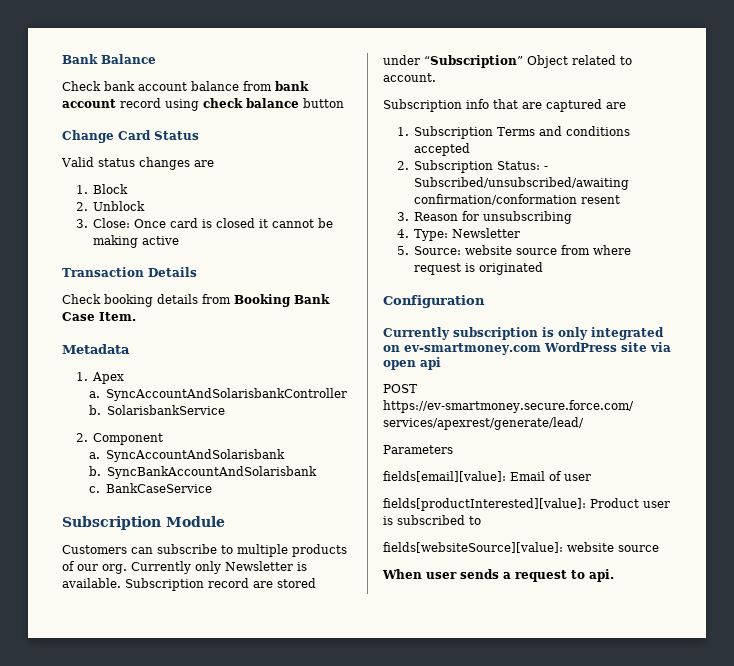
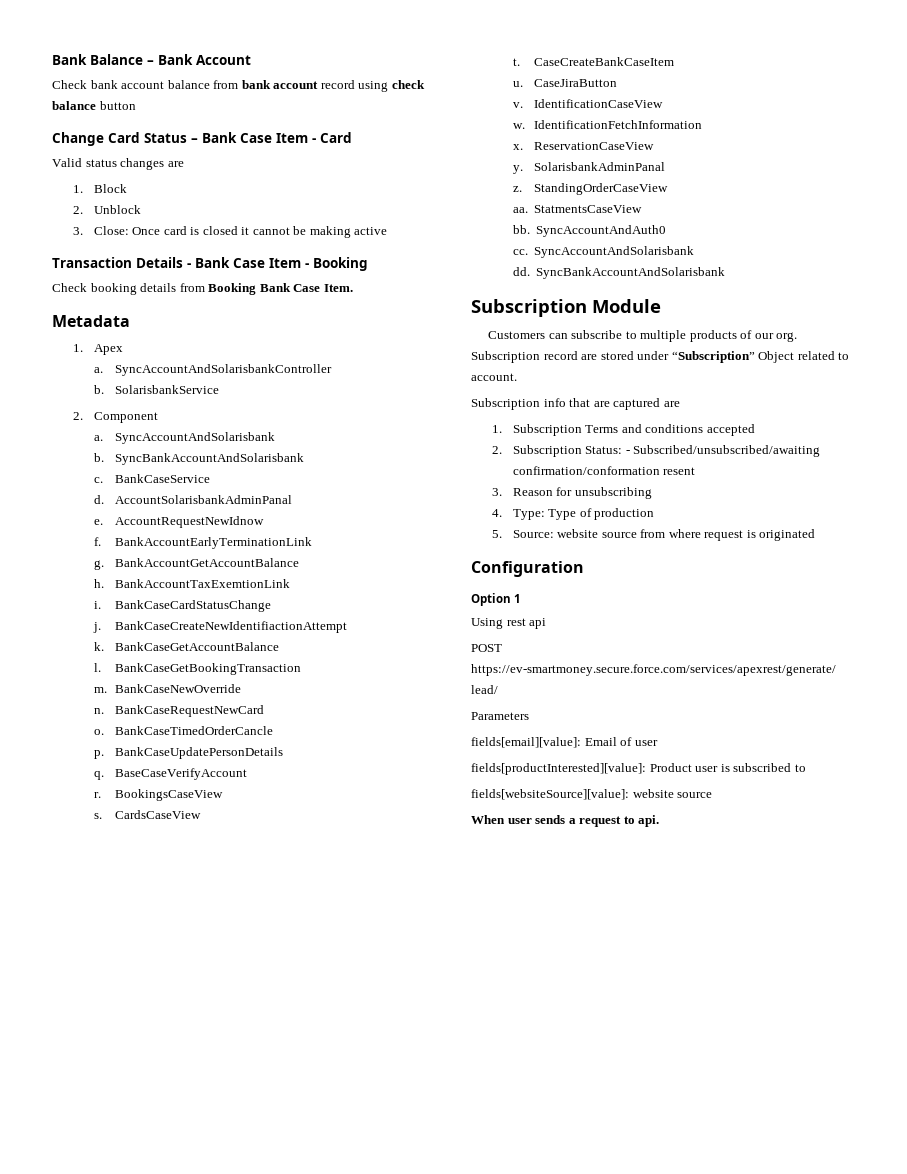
(156, 59) none -> [147,54,251,65] – Bank Account
(199, 135) none -> [191,132,352,143] – Bank Case Item - Card
(197, 272) none -> [187,257,368,271] - Bank Case Item - Booking
(213, 488) none -> [93,495,292,504] [93,516,264,528] [93,537,312,549] [93,558,299,570] [93,579,290,588] [93,600,271,612] [92,621,347,633] [93,642,279,651] [93,663,301,675] [93,684,241,693] [93,705,264,717] [93,726,273,735] [93,747,283,759] [93,768,247,780] [93,789,223,801] [93,810,201,819] [512,57,674,66] [512,79,617,87] [512,99,663,108] [512,120,702,129] [512,142,654,150] [512,162,665,174] [512,183,668,195] [512,205,643,213] [512,225,667,237] [512,246,695,258] [512,267,726,279] // d. AccountSolarisbankAdminPanal // e. AccountRequestNewIdnow // f. BankAccountEarlyTerminationLink // g. BankAccountGetAccountBalance // h. BankAccountTaxExemtionLink // i. BankCaseCardStatusChange // j. BankCaseCreateNewIdentifiactionAttempt // k. BankCaseGetAccountBalance // l. BankCaseGetBookingTransaction // m. BankCaseNewOverride // n. BankCaseRequestNewCard // o. BankCaseTimedOrderCancle // p. BankCaseUpdatePersonDetails // q. BaseCaseVerifyAccount // r. BookingsCaseView // s. CardsCaseView // t. CaseCreateBankCaseItem // u. CaseJiraButton // v. IdentificationCaseView // w. IdentificationFetchInformation // x. ReservationCaseView // y. SolarisbankAdminPanal // z. StandingOrderCaseView // aa. StatmentsCaseView // bb. SyncAccountAndAuth0 // cc. SyncAccountAndSolarisbank // dd. SyncBankAccountAndSolarisbank
[131,561,307,574] [62,578,121,588] Currently only Newsletter is available. -> (798, 337) none
[452,228,521,238] Newsletter -> [548,508,655,520] Type of production
[383,327,664,340] [383,342,671,355] [383,360,416,370] Currently subscription is only integrated on ev-smartmoney.com WordPress site via open -> [471,593,522,606] [471,618,526,629] Option 1 // Using rest

